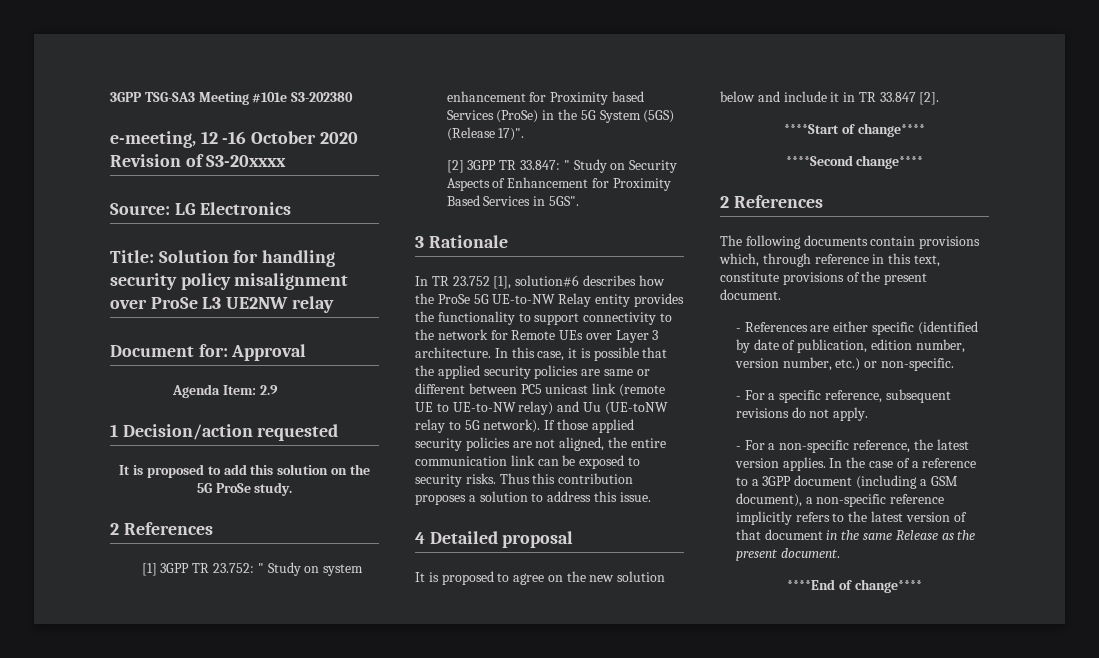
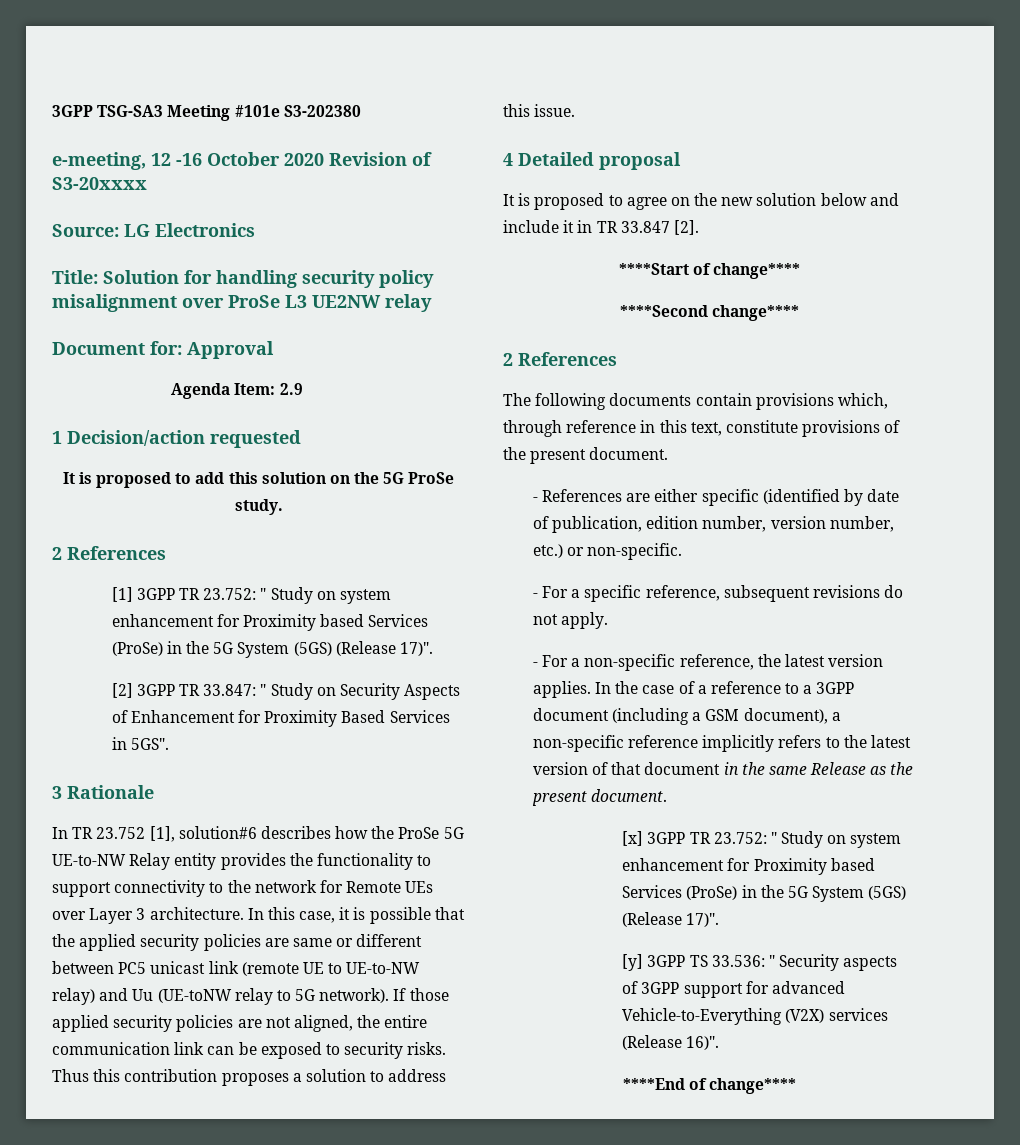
(840, 553) none -> [622,831,902,848] [622,858,875,875] [622,885,907,902] [622,912,720,927] [622,954,898,971] [622,981,845,998] [622,1008,888,1025] [622,1035,720,1050] // [x] 3GPP TR 23.752: " Study on system enhancement for Proximity based Services (ProSe) in the 5G System (5GS) (Release 17)". // [y] 3GPP TS 33.536: " Security aspects of 3GPP support for advanced Vehicle-to-Everything (V2X) services (Release 16)".

